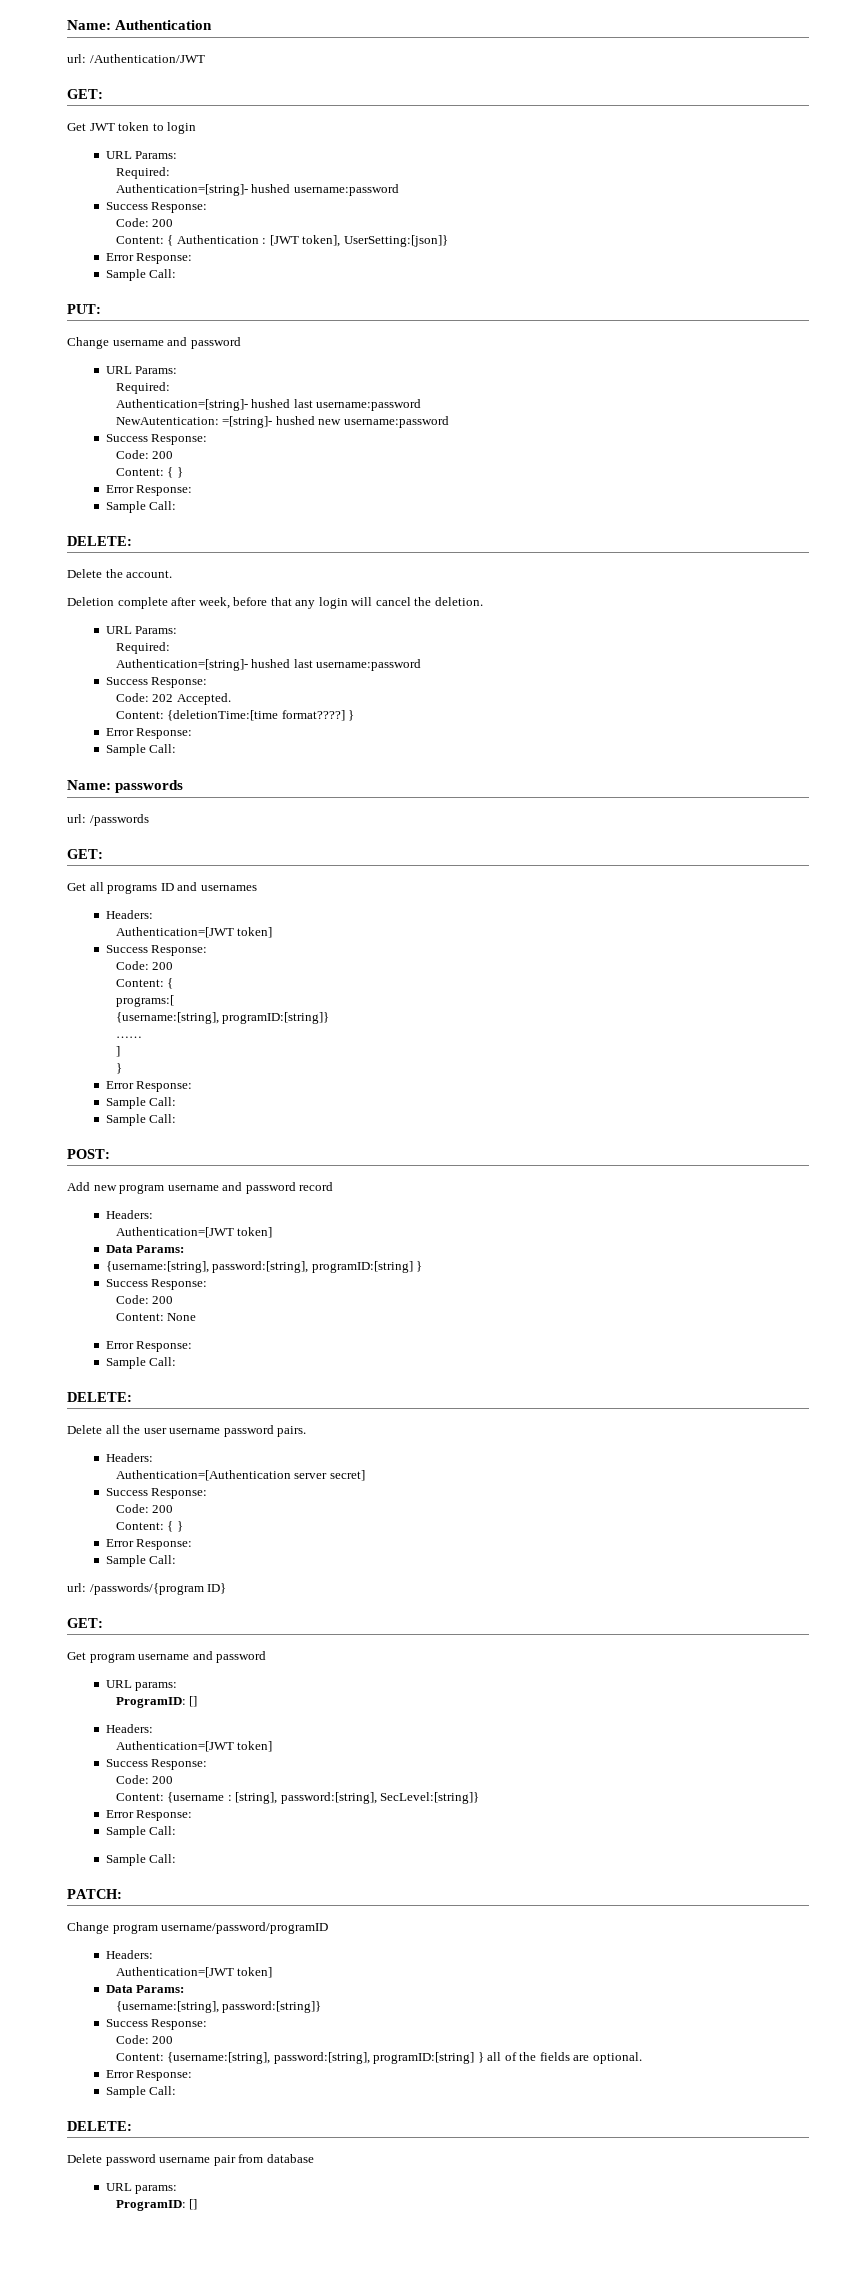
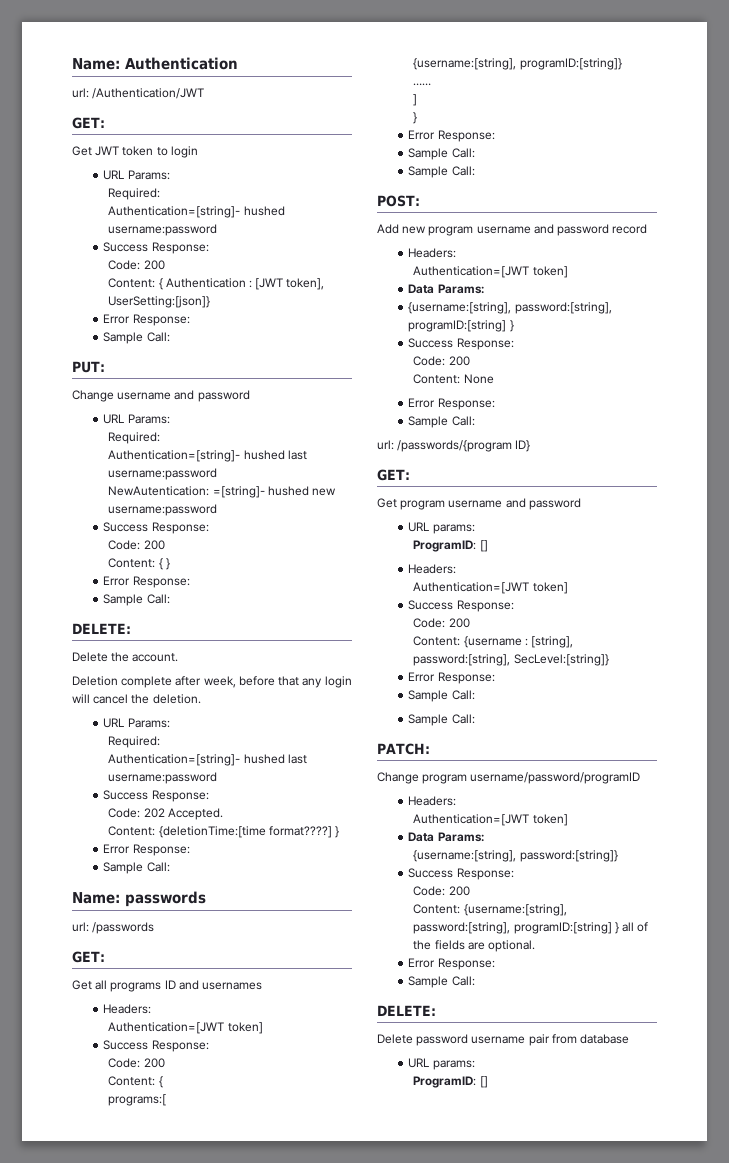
[67,1392,132,1402] [67,1425,307,1437] [105,1453,153,1462] [115,1470,365,1481] [105,1488,208,1499] [115,1504,174,1513] [115,1521,183,1532] [105,1539,193,1550] [105,1555,177,1567] // DELETE: // Delete all the user username password pairs. // Headers: // Authentication=[Authentication server secret] // Success Response: // Code: 200 // Content: { } // Error Response: // Sample Call: -> (475, 421) none

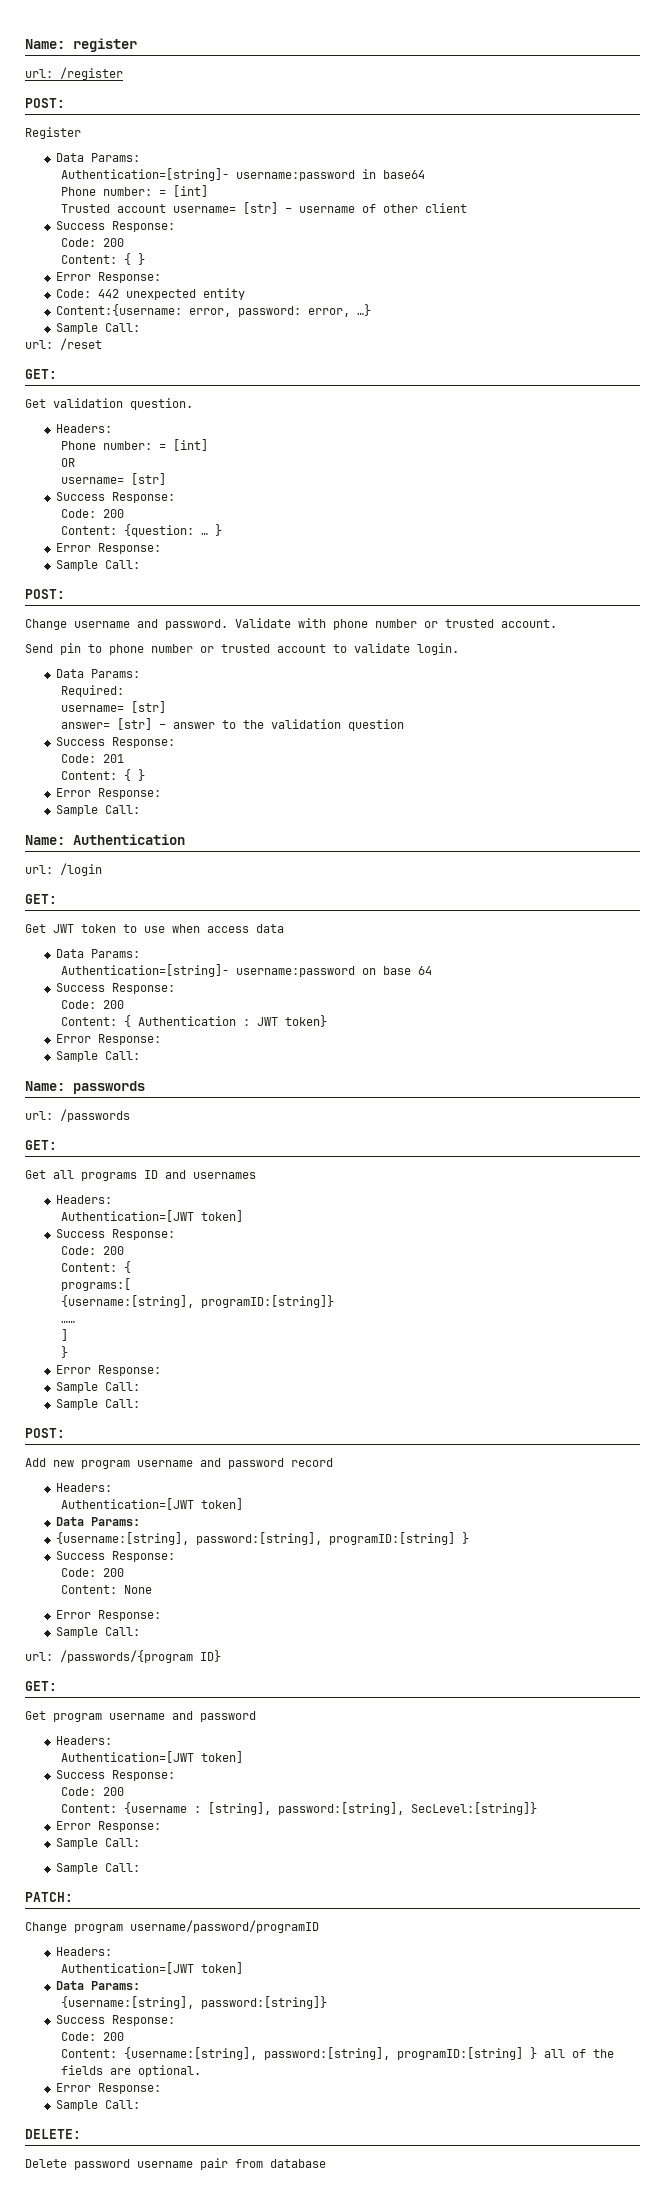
[72,57,238,70] [72,88,205,99] [72,117,105,129] [72,146,198,158] [103,170,170,180] [108,188,161,200] [108,206,285,218] [108,224,218,236] [103,242,209,254] [108,260,165,270] [108,278,325,290] [108,296,211,308] [103,314,190,326] [103,332,170,344] [72,361,105,373] [72,390,250,402] [103,414,170,424] [108,432,161,444] [108,450,307,462] [108,468,218,480] [108,486,336,498] [108,504,218,516] Name: Authentication // url: /Authentication/JWT // GET: // Get JWT token to login // URL Params: // Required: // Authentication=[string]- hushed username:password // Success Response: // Code: 200 // Content: { Authentication : [JWT token], UserSetting:[json]} // Error Response: // Sample Call: // PUT: // Change username and password // URL Params: // Required: // Authentication=[string]- hushed last username:password // NewAutentication: =[string]- hushed new username:password -> [25,38,137,52] [25,67,123,80] [25,98,65,108] [25,127,81,139] [55,153,140,162] [61,168,426,181] [61,185,209,197] [61,202,468,214] Name: register // url: /register // POST: // Register // Data Params: // Authentication=[string]- username:password in base64 // Phone number: = [int] // Trusted account username= [str] – username of other client
[103,594,170,606] [72,623,131,634] [72,652,179,662] [72,676,352,688] [72,694,201,704] [103,718,170,728] [108,736,161,748] [108,754,307,766] [108,772,218,784] [103,790,209,802] [108,808,223,820] [108,826,339,838] [103,844,190,856] [103,862,170,874] Sample Call: // DELETE: // Delete the account. // Deletion complete after week, before that any login will cancel the deletion. // URL Params: // Required: // Authentication=[string]- hushed last username:password // Success Response: // Code: 202 Accepted. // Content: {deletionTime:[time format????] } // Error Response: // Sample Call: -> [55,288,245,300] [55,304,371,317] [55,323,140,334] [25,338,102,350] [25,369,57,379] [25,398,193,410] [55,424,112,433] [61,439,209,451] [61,458,76,467] [61,473,167,485] [55,492,175,503] [61,509,125,518] [61,524,223,537] [55,543,161,554] [55,560,140,571] [25,589,65,599] [25,618,557,630] [25,643,459,655] [55,669,140,678] [61,685,125,697] [61,701,167,713] [61,718,405,731] [55,737,175,748] [61,754,125,763] [61,769,146,781] [55,788,161,799] [55,805,140,816] [25,834,185,845] [25,863,102,876] [25,894,57,904] [25,924,284,933] [55,949,140,958] [61,964,433,977] [55,983,175,994] [61,1000,125,1009] [61,1015,328,1027] [55,1034,161,1045] [55,1051,140,1062] Code: 442 unexpected entity // Content:{username: error, password: error, …} // Sample Call: // url: /reset // GET: // Get validation question. // Headers: // Phone number: = [int] // OR // username= [str] // Success Response: // Code: 200 // Content: {question: … } // Error Response: // Sample Call: // POST: // Change username and password. Validate with phone number or trusted account. // Send pin to phone number or trusted account to validate login. // Data Params: // Required: // username= [str] // answer= [str] – answer to the validation question // Success Response: // Code: 201 // Content: { } // Error Response: // Sample Call: // Name: Authentication // url: /login // GET: // Get JWT token to use when access data // Data Params: // Authentication=[string]- username:password on base 64 // Success Response: // Code: 200 // Content: { Authentication : JWT token} // Error Response: // Sample Call:
[408,522,475,534] [413,540,488,552] // URL params: // ProgramID: [] -> (256, 1716) none
[408,1058,475,1070] [413,1076,488,1088] // URL params: // ProgramID: [] -> (326, 2163) none

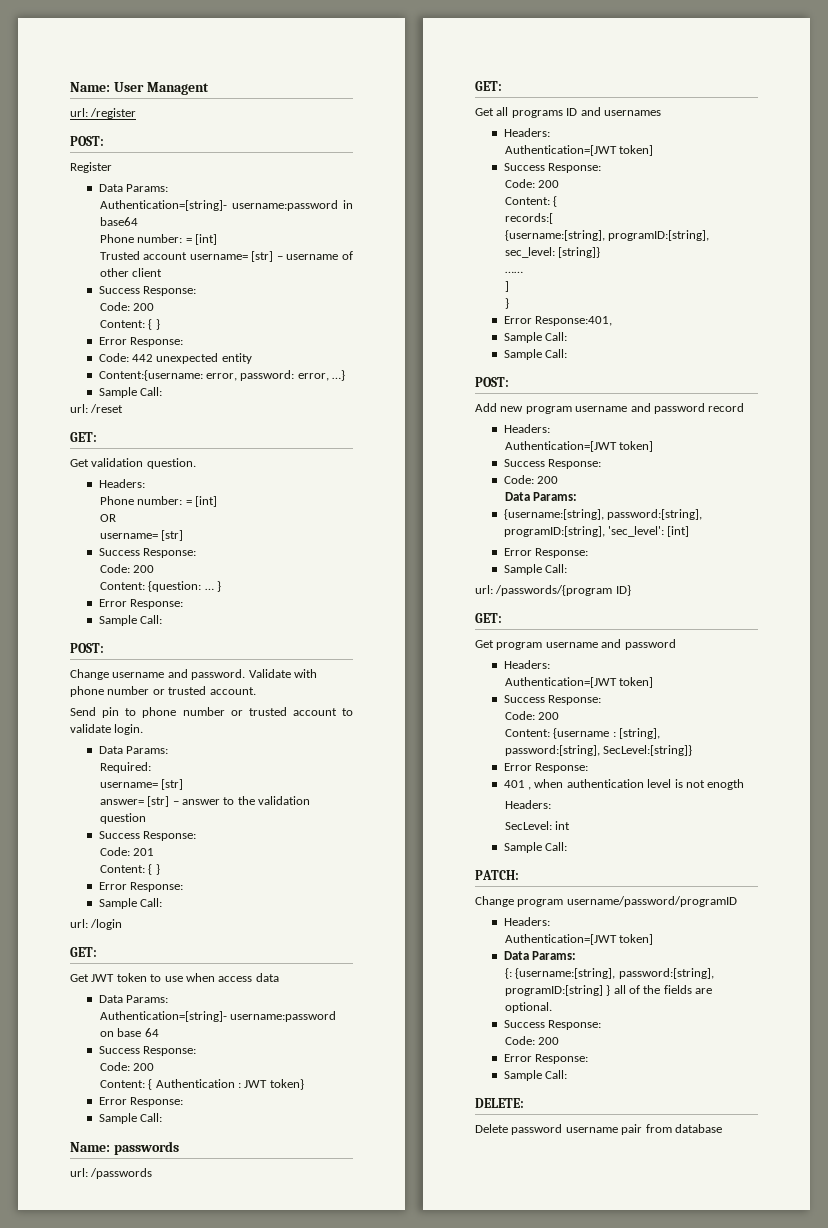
[25,38,137,52] Name: register -> [70,82,209,95] Name: User Managent
[25,834,185,845] // Name: Authentication -> (163, 902) none
[61,1278,132,1291] [61,1295,335,1308] programs:[ // {username:[string], programID:[string]} -> [504,213,553,224] [504,230,710,241] [504,247,601,258] records:[ // {username:[string], programID:[string], sec_level: [string]}
[97,1365,161,1376] Response: -> [535,316,613,326] Response:401,
[55,1517,140,1526] [55,1532,469,1545] [55,1551,175,1562] [61,1568,125,1577] [61,1585,153,1594] Data Params: // {username:[string], password:[string], programID:[string] } // Success Response: // Code: 200 // Content: None -> [503,459,602,469] [503,475,559,484] [504,492,578,501] [503,509,703,520] [503,526,690,537] Success Response: // Code: 200 // Data Params: // {username:[string], password:[string], programID:[string], 'sec_level': [int]
[55,1838,140,1849] Sample Call: -> [503,779,745,790] [504,800,551,809] [504,821,571,830] 401 , when authentication level is not enogth // Headers: // SecLevel: int
[61,1996,328,2009] [55,2015,175,2026] [61,2032,125,2041] [61,2049,118,2058] {username:[string], password:[string]} // Success Response: // Code: 200 // Content: -> [504,968,512,979] {:
(202, 2071) none -> [503,1020,602,1030] [504,1036,560,1045] // Success Response: // Code: 200

